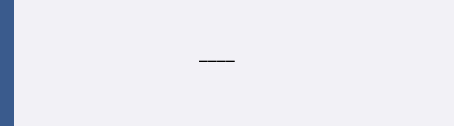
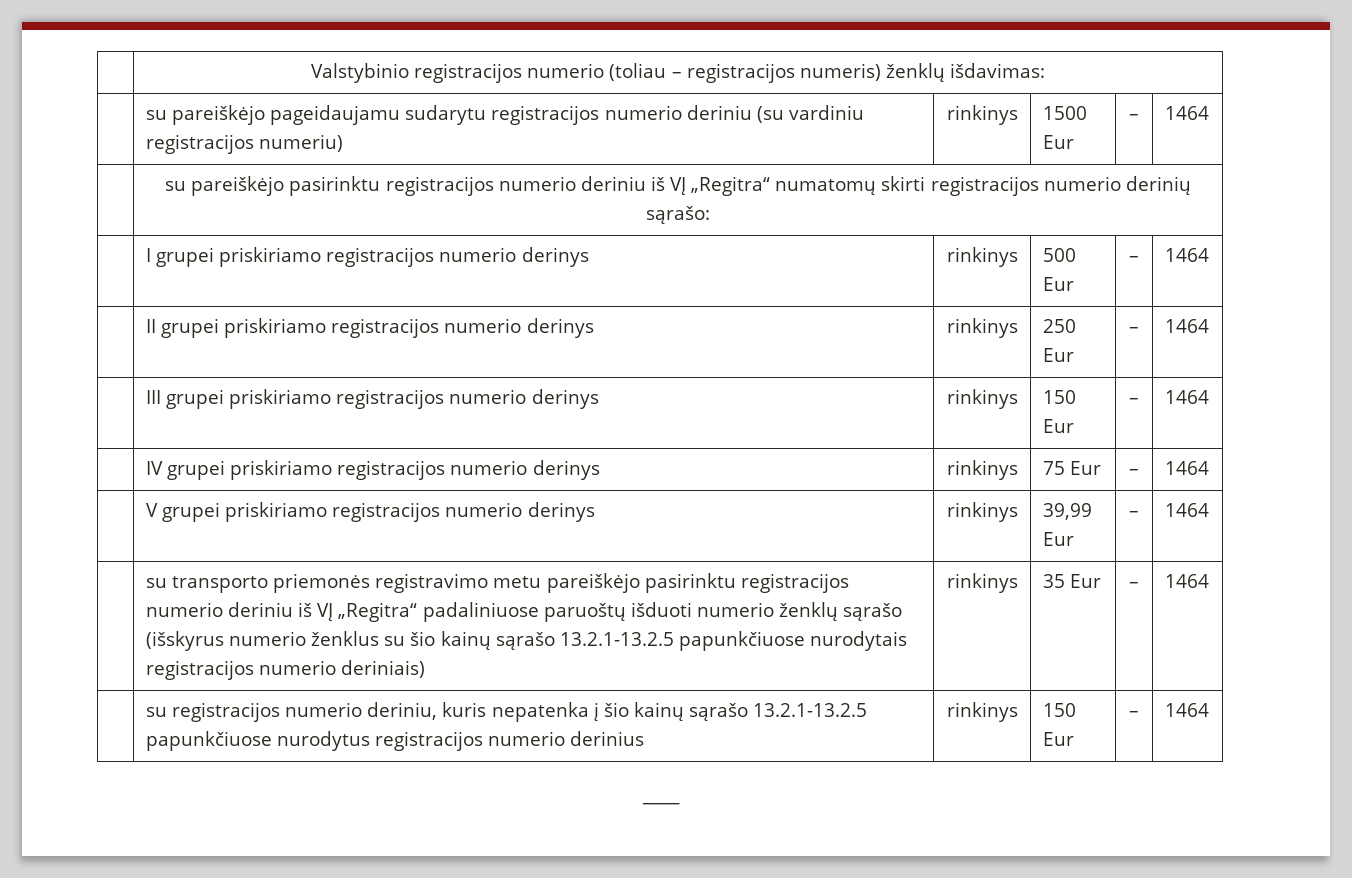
(198, 61) none -> [310,63,1046,83] [145,105,864,125] [145,134,344,154] [946,105,1018,125] [1042,106,1087,120] [1042,135,1074,149] [1129,114,1139,120] [1164,106,1209,120] [165,176,1191,196] [646,206,710,224] [145,247,589,267] [946,247,1018,267] [1042,248,1076,262] [1042,277,1074,291] [1129,256,1139,262] [1164,248,1209,262] [145,318,594,338] [946,318,1018,338] [1042,319,1076,333] [1042,348,1074,362] [1129,327,1139,333] [1164,319,1209,333] [145,389,599,409] [946,389,1018,409] [1042,390,1076,404] [1042,419,1074,433] [1129,398,1139,404] [1164,390,1209,404] [145,460,600,480] [946,460,1018,480] [1042,461,1102,475] [1129,469,1139,475] [1164,461,1209,475] [145,502,595,522] [946,502,1018,522] [1042,503,1092,520] [1042,532,1074,546] [1129,511,1139,517] [1164,503,1209,517] [145,573,849,593] [145,602,903,622] [145,631,908,651] [145,660,426,680] [946,573,1018,593] [1042,574,1102,588] [1129,582,1139,588] [1164,574,1209,588] [145,702,868,722] [145,731,645,751] [946,702,1018,722] [1042,703,1076,717] [1042,732,1074,746] [1129,711,1139,717] [1164,703,1209,717] | Valstybinio registracijos numerio (toliau – registracijos numeris) ženklų išdavimas: // | su pareiškėjo pageidaujamu sudarytu registracijos numerio deriniu (su vardiniu registracijos numeriu) | rinkinys | 1500 Eur | – | 1464 // | su pareiškėjo pasirinktu registracijos numerio deriniu iš VĮ „Regitra“ numatomų skirti registracijos numerio derinių sąrašo: // | I grupei priskiriamo registracijos numerio derinys | rinkinys | 500 Eur | – | 1464 // | II grupei priskiriamo registracijos numerio derinys | rinkinys | 250 Eur | – | 1464 // | III grupei priskiriamo registracijos numerio derinys | rinkinys | 150 Eur | – | 1464 // | IV grupei priskiriamo registracijos numerio derinys | rinkinys | 75 Eur | – | 1464 // | V grupei priskiriamo registracijos numerio derinys | rinkinys | 39,99 Eur | – | 1464 // | su transporto priemonės registravimo metu pareiškėjo pasirinktu registracijos numerio deriniu iš VĮ „Regitra“ padaliniuose paruoštų išduoti numerio ženklų sąrašo (išskyrus numerio ženklus su šio kainų sąrašo 13.2.1-13.2.5 papunkčiuose nurodytais registracijos numerio deriniais) | rinkinys | 35 Eur | – | 1464 // | su registracijos numerio deriniu, kuris nepatenka į šio kainų sąrašo 13.2.1-13.2.5 papunkčiuose nurodytus registracijos numerio derinius | rinkinys | 150 Eur | – | 1464 //

